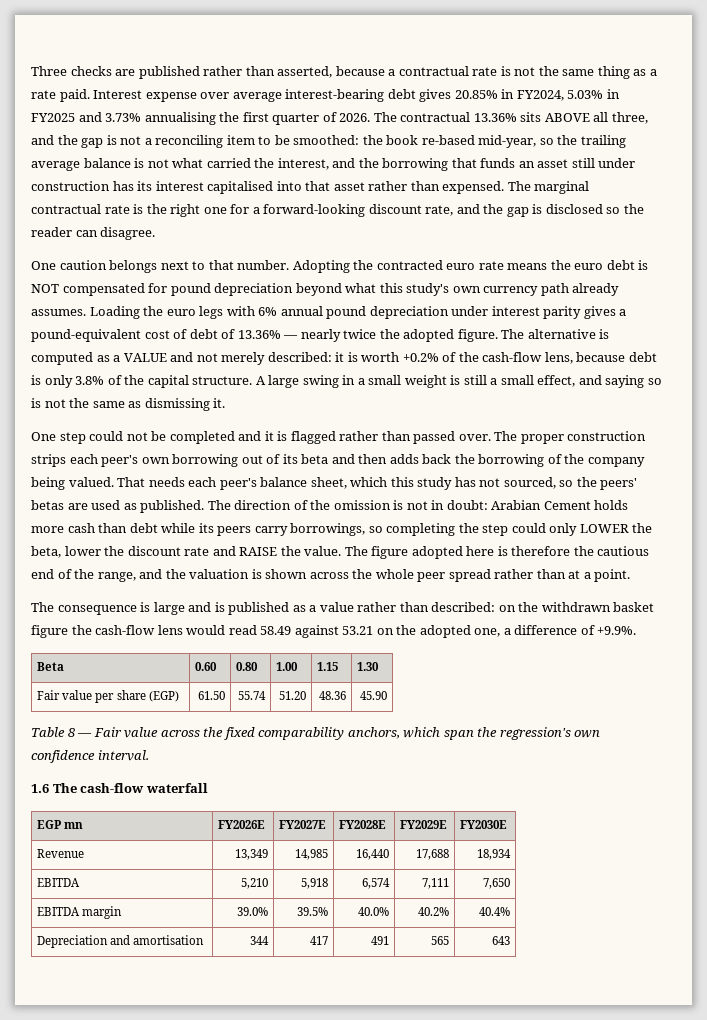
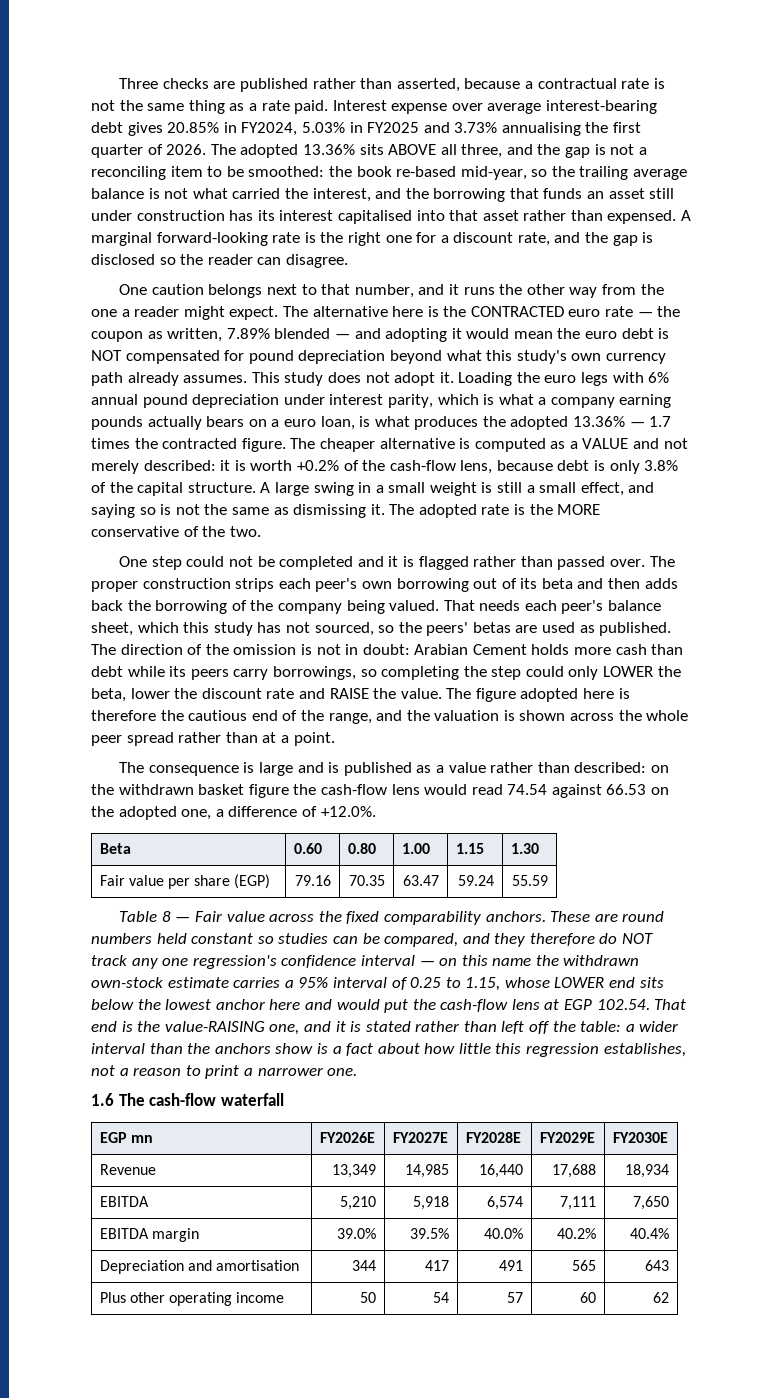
[400,112,471,122] contractual -> [240,144,299,158] adopted
[507,181,590,194] [31,204,101,214] The marginal contractual -> [681,210,692,221] [91,232,268,246] A marginal forward-looking
[263,204,366,217] forward-looking -> (449, 239) none
[237,260,548,273] number. Adopting the contracted euro rate means -> [354,284,664,298] [91,306,681,320] [91,328,553,342] number, and it runs the other way from the one a reader might expect. The alternative here is the CONTRACTED euro rate — the coupon as written, 7.89% blended — and adopting it would mean
(86, 312) none -> [251,372,454,386] This study does not adopt it.
[543,306,627,319] [31,329,455,342] parity gives a pound-equivalent cost of debt of 13.36% — nearly twice the adopted -> [387,394,672,408] [91,416,672,430] [91,438,238,449] parity, which is what a company earning pounds actually bears on a euro loan, is what produces the adopted 13.36% — 1.7 times the contracted
(525, 334) none -> [319,438,375,452] cheaper
(226, 403) none -> [389,504,601,518] [91,526,261,537] The adopted rate is the MORE conservative of the two.
[260,625,374,638] 58.49 against 53.21 -> [507,784,647,798] 74.54 against 66.53
[597,626,637,635] +9.9%. -> [320,806,376,817] +12.0%.
[197,691,225,700] [237,691,266,700] [278,691,306,700] [318,691,346,700] [359,691,387,700] 61.50 | 55.74 | 51.20 | 48.36 | 45.90 -> [295,875,332,886] [349,875,386,886] [403,875,440,886] [458,875,495,886] [512,875,549,886] 79.16 | 70.35 | 63.47 | 59.24 | 55.59
[347,727,601,740] [31,750,149,763] anchors, which span the regression's own confidence interval. -> [485,911,665,922] [91,933,654,947] [91,955,640,969] [91,977,664,991] [91,999,687,1013] [91,1021,679,1035] [91,1043,686,1057] [91,1065,358,1079] anchors. These are round numbers held constant so studies can be compared, and they therefore do NOT track any one regression's confidence interval — on this name the withdrawn own-stock estimate carries a 95% interval of 0.25 to 1.15, whose LOWER end sits below the lowest anchor here and would put the cash-flow lens at EGP 102.54. That end is the value-RAISING one, and it is stated rather than left off the table: a wider interval than the anchors show is a fact about how little this regression establishes, not a reason to print a narrower one.
(510, 940) none -> [99,1292,285,1306] [360,1292,377,1303] [433,1292,450,1303] [507,1292,524,1303] [580,1292,597,1303] [653,1292,670,1303] // Plus other operating income | 50 | 54 | 57 | 60 | 62

